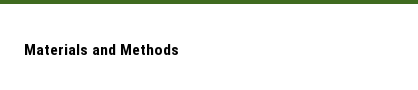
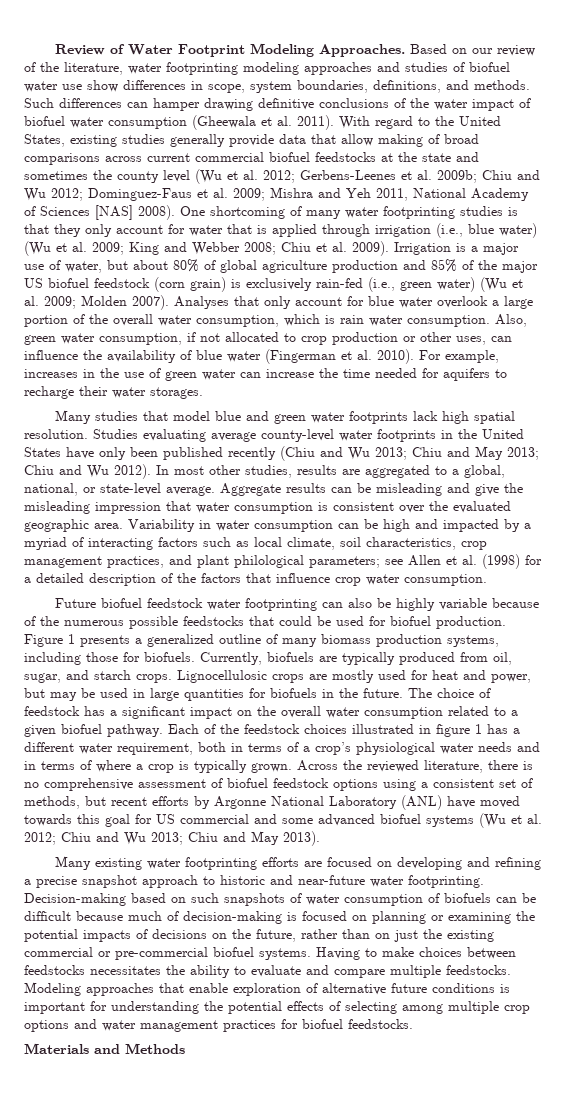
(24, 49) none -> [54,43,535,57] [24,62,510,75] [24,80,530,93] [24,98,531,111] [24,115,501,130] [24,134,479,147] [24,152,479,165] [24,169,540,184] [24,187,529,201] [24,205,518,220] [24,223,537,238] [24,241,519,256] [24,259,538,273] [24,277,523,292] [24,295,533,310] [24,314,527,327] [24,332,512,345] [24,349,499,364] [24,368,507,381] [24,386,203,399] [54,410,515,424] [24,429,524,442] [24,446,539,461] [24,464,505,479] [24,483,523,496] [24,501,511,514] [24,519,531,532] [24,537,487,550] [24,554,542,569] [24,573,487,586] [54,598,539,611] [24,616,506,629] [24,634,499,647] [24,652,512,665] [24,670,531,683] [24,688,491,701] [24,706,518,719] [24,724,520,737] [24,742,540,755] [24,760,533,773] [24,778,533,791] [24,795,520,810] [24,813,542,828] [24,831,320,846] [54,856,541,870] [24,875,484,888] [24,893,536,906] [24,911,535,924] [24,929,494,942] [24,947,516,960] [24,965,511,978] [24,982,510,996] [24,1001,530,1014] [24,1019,413,1032] Review of Water Footprint Modeling Approaches. Based on our review of the literature, water footprinting modeling approaches and studies of biofuel water use show differences in scope, system boundaries, definitions, and methods. Such differences can hamper drawing definitive conclusions of the water impact of biofuel water consumption (Gheewala et al. 2011). With regard to the United States, existing studies generally provide data that allow making of broad comparisons across current commercial biofuel feedstocks at the state and sometimes the county level (Wu et al. 2012; Gerbens-Leenes et al. 2009b; Chiu and Wu 2012; Dominguez-Faus et al. 2009; Mishra and Yeh 2011, National Academy of Sciences [NAS] 2008). One shortcoming of many water footprinting studies is that they only account for water that is applied through irrigation (i.e., blue water) (Wu et al. 2009; King and Webber 2008; Chiu et al. 2009). Irrigation is a major use of water, but about 80% of global agriculture production and 85% of the major US biofuel feedstock (corn grain) is exclusively rain-fed (i.e., green water) (Wu et al. 2009; Molden 2007). Analyses that only account for blue water overlook a large portion of the overall water consumption, which is rain water consumption. Also, green water consumption, if not allocated to crop production or other uses, can influence the availability of blue water (Fingerman et al. 2010). For example, increases in the use of green water can increase the time needed for aquifers to recharge their water storages. // Many studies that model blue and green water footprints lack high spatial resolution. Studies evaluating average county-level water footprints in the United States have only been published recently (Chiu and Wu 2013; Chiu and May 2013; Chiu and Wu 2012). In most other studies, results are aggregated to a global, national, or state-level average. Aggregate results can be misleading and give the misleading impression that water consumption is consistent over the evaluated geographic area. Variability in water consumption can be high and impacted by a myriad of interacting factors such as local climate, soil characteristics, crop management practices, and plant philological parameters; see Allen et al. (1998) for a detailed description of the factors that influence crop water consumption. // Future biofuel feedstock water footprinting can also be highly variable because of the numerous possible feedstocks that could be used for biofuel production. Figure 1 presents a generalized outline of many biomass production systems, including those for biofuels. Currently, biofuels are typically produced from oil, sugar, and starch crops. Lignocellulosic crops are mostly used for heat and power, but may be used in large quantities for biofuels in the future. The choice of feedstock has a significant impact on the overall water consumption related to a given biofuel pathway. Each of the feedstock choices illustrated in figure 1 has a different water requirement, both in terms of a crop’s physiological water needs and in terms of where a crop is typically grown. Across the reviewed literature, there is no comprehensive assessment of biofuel feedstock options using a consistent set of methods, but recent efforts by Argonne National Laboratory (ANL) have moved towards this goal for US commercial and some advanced biofuel systems (Wu et al. 2012; Chiu and Wu 2013; Chiu and May 2013). // Many existing water footprinting efforts are focused on developing and refining a precise snapshot approach to historic and near-future water footprinting. Decision-making based on such snapshots of water consumption of biofuels can be difficult because much of decision-making is focused on planning or examining the potential impacts of decisions on the future, rather than on just the existing commercial or pre-commercial biofuel systems. Having to make choices between feedstocks necessitates the ability to evaluate and compare multiple feedstocks. Modeling approaches that enable exploration of alternative future conditions is important for understanding the potential effects of selecting among multiple crop options and water management practices for biofuel feedstocks. //

